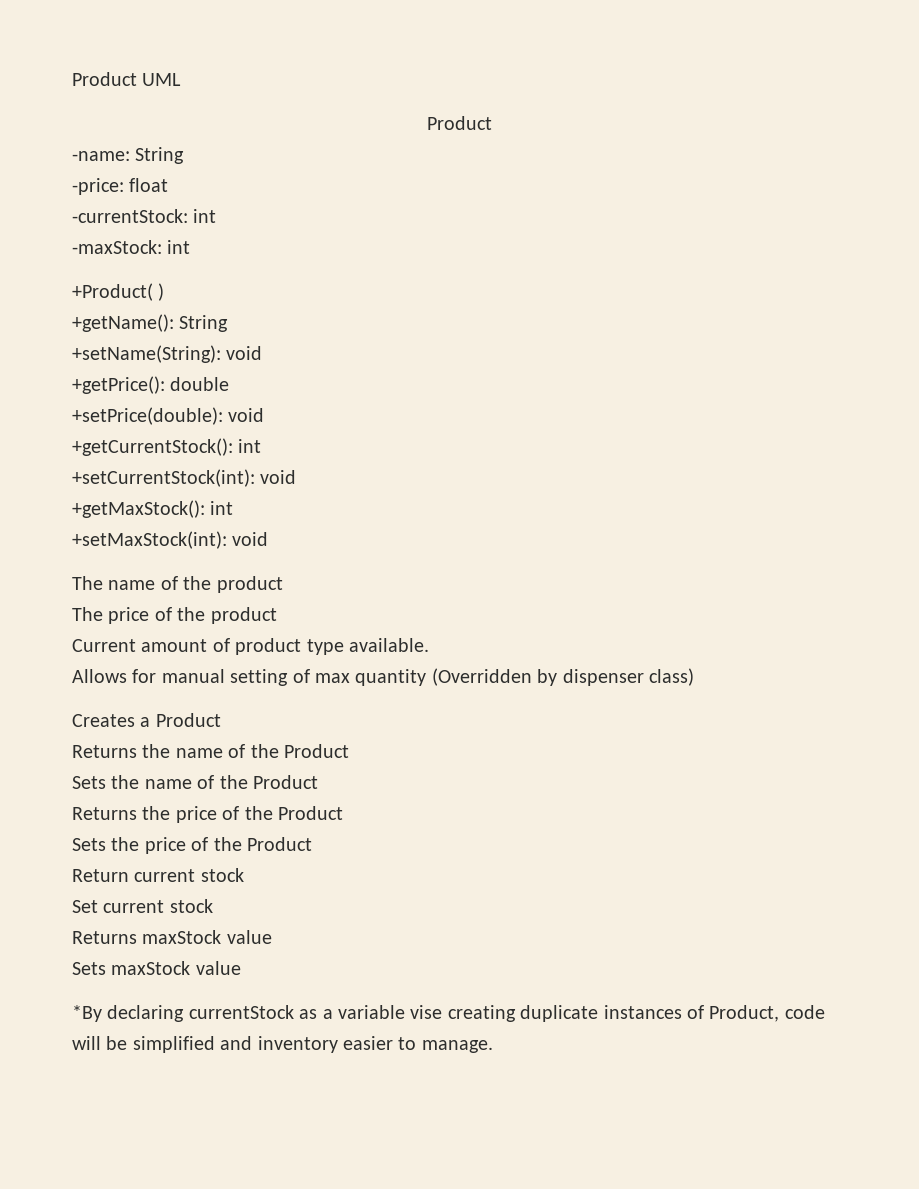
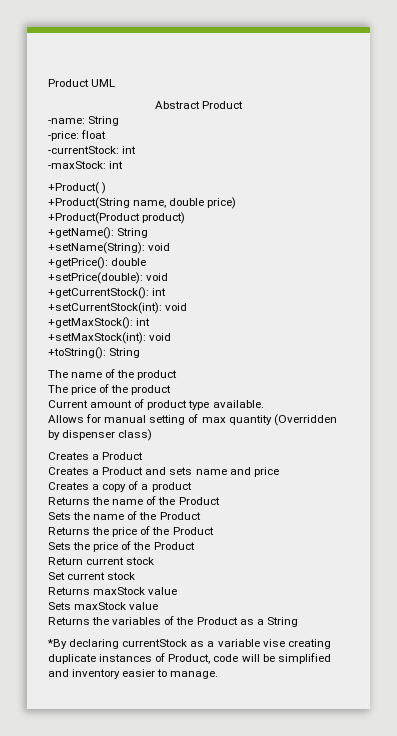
(182, 79) none -> [154,101,200,109] Abstract
(165, 292) none -> [48,197,237,209] [48,212,186,224] // +Product(String name, double price) // +Product(Product product)
(269, 539) none -> [48,347,141,359] // +toString(): String
(221, 720) none -> [48,467,279,477] [48,481,192,492] // Creates a Product and sets name and price // Creates a copy of a product
(241, 968) none -> [48,616,298,627] // Returns the variables of the Product as a String

